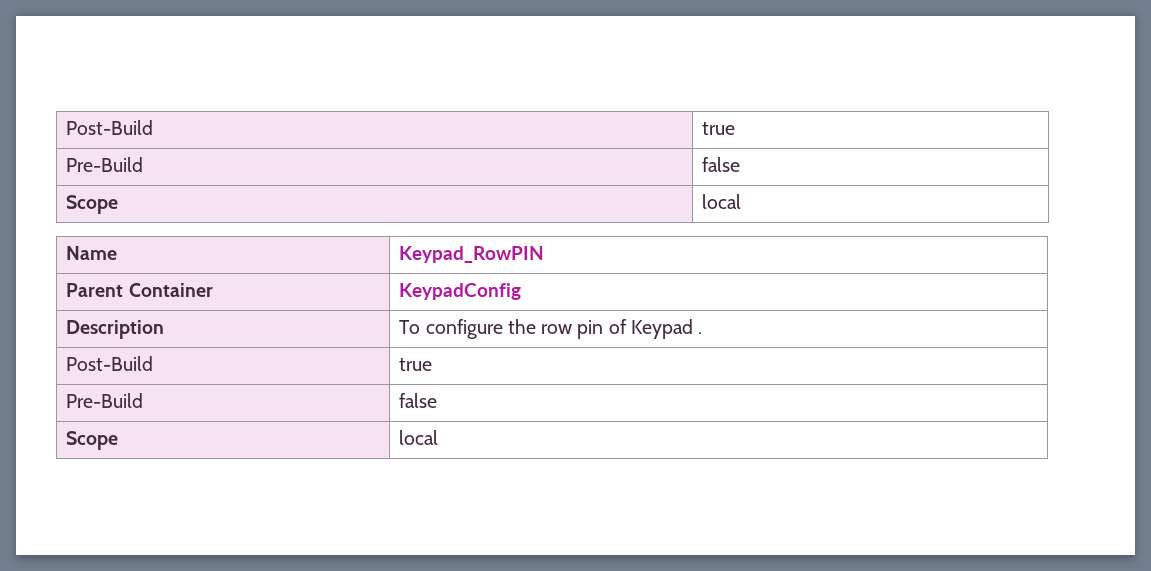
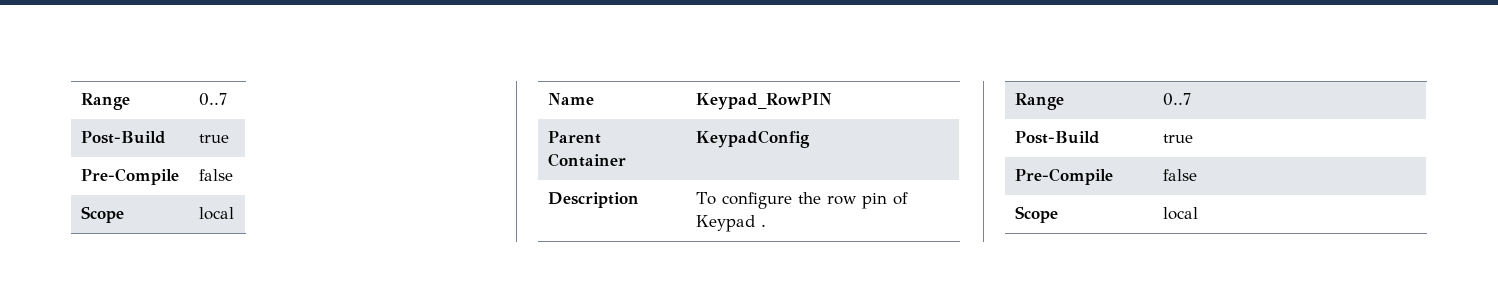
[66,120,154,135] [702,122,736,135] [66,157,144,172] Post-Build | true // Pre-Build -> [80,93,130,110] [198,93,227,106] [80,131,166,144] [198,134,229,143] [80,168,179,185] Range | 0..7 // Post-Build | true // Pre-Compile
[66,356,154,371] [399,358,433,371] [66,393,144,408] // Post-Build | true // Pre-Build -> [1014,93,1064,110] [1162,93,1191,106] [1014,131,1100,144] [1162,134,1193,143] [1014,168,1113,185] // Range | 0..7 // Post-Build | true // Pre-Compile

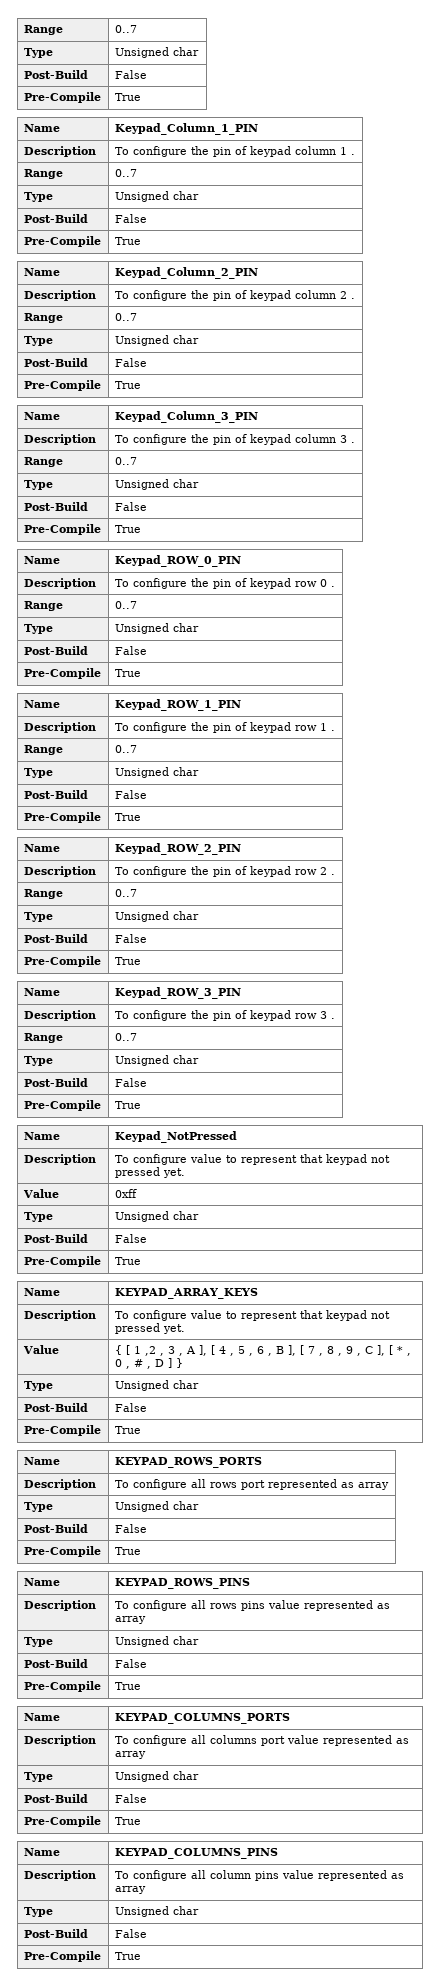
[80,93,130,110] [198,93,227,106] [80,131,166,144] [198,134,229,143] [80,168,179,185] [198,169,233,181] [80,206,124,223] [198,207,234,220] [547,93,594,105] [695,93,832,110] [547,131,601,144] [547,153,626,167] [695,130,810,148] [547,192,639,208] [695,192,908,209] [695,215,766,232] [1014,93,1064,110] [1162,93,1191,106] [1014,131,1100,144] [1162,134,1193,143] [1014,168,1113,185] [1162,169,1197,181] [1014,206,1058,223] [1162,207,1198,220] Range | 0..7 // Post-Build | true // Pre-Compile | false // Scope | local // Name | Keypad_RowPIN // Parent Container | KeypadConfig // Description | To configure the row pin of Keypad . // Range | 0..7 // Post-Build | true // Pre-Compile | false // Scope | local -> [23,25,63,35] [114,25,137,33] [23,48,53,58] [114,47,199,58] [23,70,88,79] [114,70,147,79] [23,92,101,103] [114,93,141,101] [23,124,60,132] [114,123,258,135] [23,146,96,157] [114,146,355,157] [23,169,63,179] [114,169,137,177] [23,192,53,202] [114,191,199,202] [23,214,88,223] [114,214,147,223] [23,236,101,247] [114,237,141,245] [23,268,60,276] [114,267,258,279] [23,290,96,301] [114,290,355,301] [23,313,63,323] [114,313,137,321] [23,336,53,346] [114,335,199,346] [23,358,88,367] [114,358,147,367] [23,380,101,391] [114,381,141,389] [23,412,60,420] [114,411,258,423] [23,434,96,445] [114,434,355,445] [23,457,63,467] [114,457,137,465] [23,480,53,490] [114,479,199,490] [23,502,88,511] [114,502,147,511] [23,524,101,535] [114,525,141,533] [23,556,60,564] [114,555,241,567] [23,578,96,589] [114,578,335,589] [23,601,63,611] [114,601,137,609] [23,624,53,634] [114,623,199,634] [23,646,88,655] [114,646,147,655] [23,668,101,679] [114,669,141,677] [23,700,60,708] [114,699,241,711] [23,722,96,733] [114,722,335,733] [23,745,63,755] [114,745,137,753] [23,768,53,778] [114,767,199,778] [23,790,88,799] [114,790,147,799] [23,812,101,823] [114,813,141,821] [23,844,60,852] [114,843,241,855] [23,866,96,877] [114,866,335,877] [23,889,63,899] [114,889,137,897] [23,912,53,922] [114,911,199,922] [23,934,88,943] [114,934,147,943] [23,956,101,967] [114,957,141,965] [23,988,60,996] [114,987,241,999] [23,1010,96,1021] [114,1010,335,1021] [23,1033,63,1043] [114,1033,137,1041] [23,1056,53,1066] [114,1055,199,1066] [23,1078,88,1087] [114,1078,147,1087] [23,1100,101,1111] [114,1101,141,1109] [23,1132,60,1140] [114,1131,237,1143] [23,1154,96,1165] [114,1154,390,1165] [114,1167,185,1178] [22,1189,59,1198] [114,1189,137,1198] [23,1212,53,1222] [114,1211,199,1222] [23,1234,88,1243] [114,1234,147,1243] [23,1256,101,1267] [114,1257,141,1265] [23,1288,60,1296] [114,1288,258,1299] [23,1310,96,1321] [114,1310,390,1321] [114,1323,185,1334] [22,1345,59,1354] [114,1345,411,1356] [114,1358,183,1369] [23,1381,53,1391] [114,1380,199,1391] [23,1403,88,1412] [114,1403,147,1412] [23,1425,101,1436] [114,1426,141,1434] [23,1457,60,1465] [114,1457,262,1468] [23,1479,96,1490] [114,1479,389,1490] [23,1502,53,1512] [114,1501,199,1512] [23,1524,88,1533] [114,1524,147,1533] [23,1546,101,1557] [114,1547,141,1555] [23,1578,60,1586] [114,1578,250,1589] [23,1600,96,1611] [114,1600,390,1611] [114,1616,146,1624] [23,1637,53,1647] [114,1636,199,1647] [23,1659,88,1668] [114,1659,147,1668] [23,1681,101,1692] [114,1682,141,1690] [23,1713,60,1721] [114,1713,290,1724] [23,1735,96,1746] [114,1735,409,1746] [114,1751,146,1759] [23,1772,53,1782] [114,1771,199,1782] [23,1794,88,1803] [114,1794,147,1803] [23,1816,101,1827] [114,1817,141,1825] [23,1848,60,1856] [114,1848,278,1859] [23,1870,96,1881] [114,1870,404,1881] [114,1886,146,1894] [23,1907,53,1917] [114,1906,199,1917] [23,1929,88,1938] [114,1929,147,1938] [23,1951,101,1962] [114,1952,141,1960] Range | 0..7 // Type | Unsigned char // Post-Build | False // Pre-Compile | True // Name | Keypad_Column_1_PIN // Description | To configure the pin of keypad column 1 . // Range | 0..7 // Type | Unsigned char // Post-Build | False // Pre-Compile | True // Name | Keypad_Column_2_PIN // Description | To configure the pin of keypad column 2 . // Range | 0..7 // Type | Unsigned char // Post-Build | False // Pre-Compile | True // Name | Keypad_Column_3_PIN // Description | To configure the pin of keypad column 3 . // Range | 0..7 // Type | Unsigned char // Post-Build | False // Pre-Compile | True // Name | Keypad_ROW_0_PIN // Description | To configure the pin of keypad row 0 . // Range | 0..7 // Type | Unsigned char // Post-Build | False // Pre-Compile | True // Name | Keypad_ROW_1_PIN // Description | To configure the pin of keypad row 1 . // Range | 0..7 // Type | Unsigned char // Post-Build | False // Pre-Compile | True // Name | Keypad_ROW_2_PIN // Description | To configure the pin of keypad row 2 . // Range | 0..7 // Type | Unsigned char // Post-Build | False // Pre-Compile | True // Name | Keypad_ROW_3_PIN // Description | To configure the pin of keypad row 3 . // Range | 0..7 // Type | Unsigned char // Post-Build | False // Pre-Compile | True // Name | Keypad_NotPressed // Description | To configure value to represent that keypad not pressed yet. // Value | 0xff // Type | Unsigned char // Post-Build | False // Pre-Compile | True // Name | KEYPAD_ARRAY_KEYS // Description | To configure value to represent that keypad not pressed yet. // Value | { [ 1 ,2 , 3 , A ], [ 4 , 5 , 6 , B ], [ 7 , 8 , 9 , C ], [ * , 0 , # , D ] } // Type | Unsigned char // Post-Build | False // Pre-Compile | True // Name | KEYPAD_ROWS_PORTS // Description | To configure all rows port represented as array // Type | Unsigned char // Post-Build | False // Pre-Compile | True // Name | KEYPAD_ROWS_PINS // Description | To configure all rows pins value represented as array // Type | Unsigned char // Post-Build | False // Pre-Compile | True // Name | KEYPAD_COLUMNS_PORTS // Description | To configure all columns port value represented as array // Type | Unsigned char // Post-Build | False // Pre-Compile | True // Name | KEYPAD_COLUMNS_PINS // Description | To configure all column pins value represented as array // Type | Unsigned char // Post-Build | False // Pre-Compile | True

